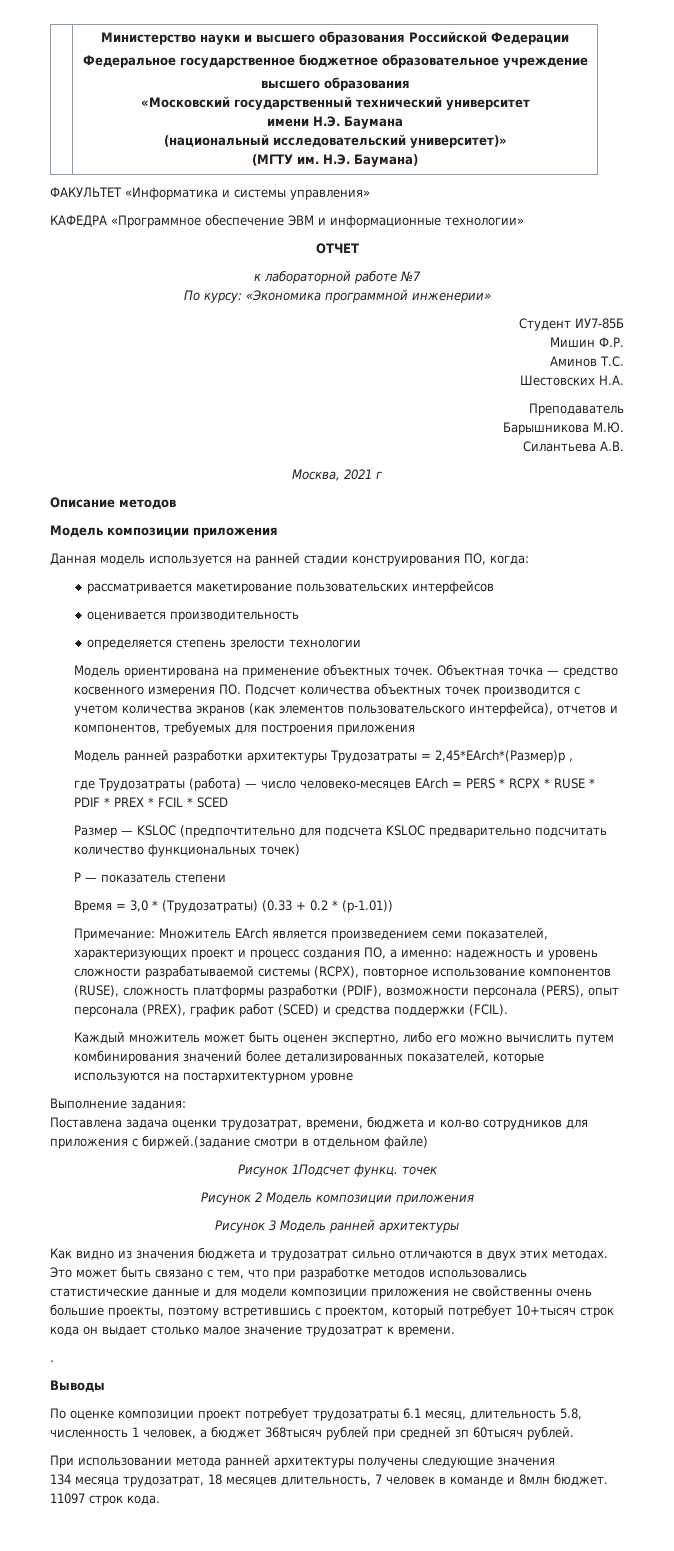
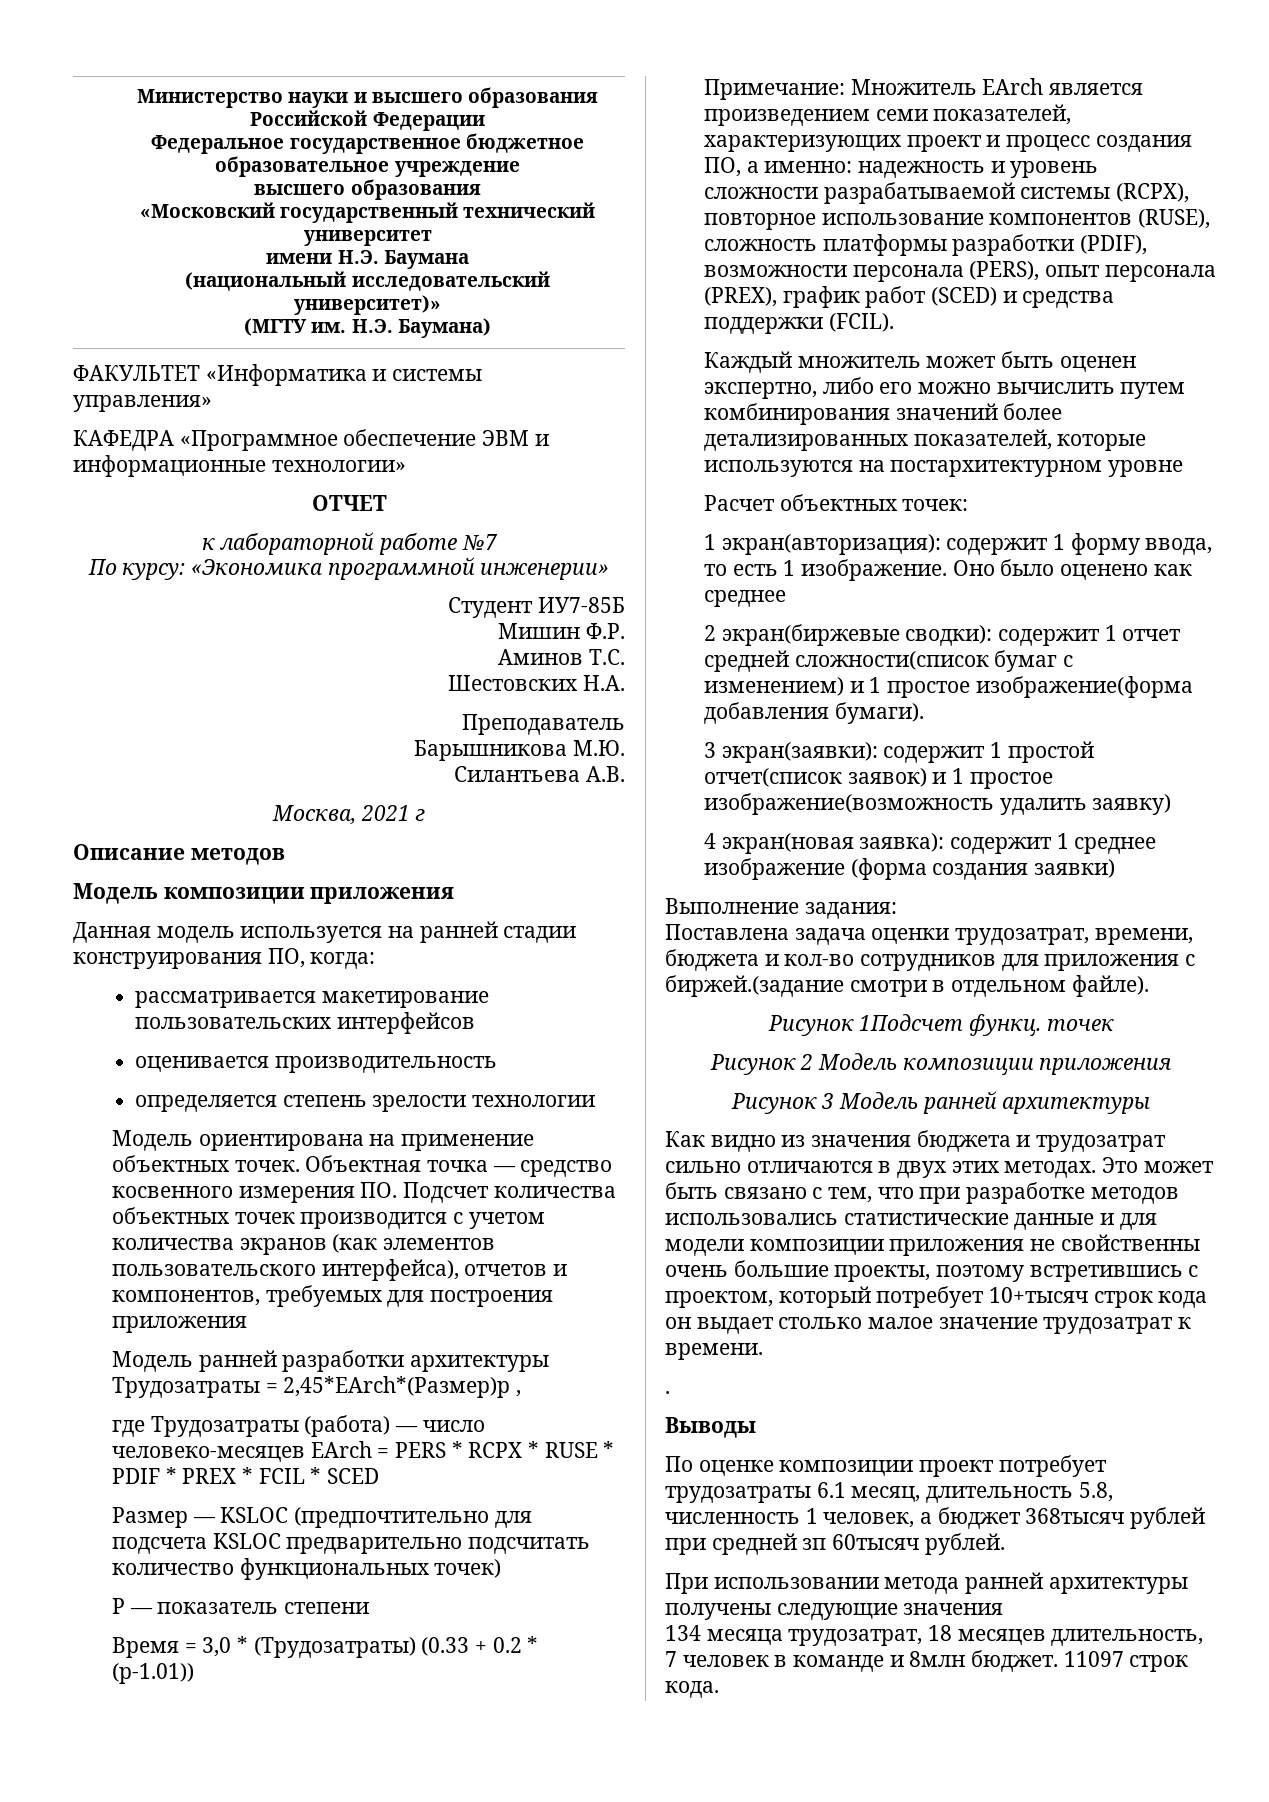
(353, 1077) none -> [703,494,969,511] [703,533,1213,555] [703,559,1192,581] [703,590,786,607] [703,624,1182,646] [703,650,1073,672] [703,676,1193,698] [703,702,924,724] [703,741,1094,763] [703,768,1053,789] [703,793,1172,815] [703,833,1157,854] [703,858,1115,880] // Расчет объектных точек: // 1 экран(авторизация): содержит 1 форму ввода, то есть 1 изображение. Оно было оценено как среднее // 2 экран(биржевые сводки): содержит 1 отчет средней сложности(список бумаг с изменением) и 1 простое изображение(форма добавления бумаги). // 3 экран(заявки): содержит 1 простой отчет(список заявок) и 1 простое изображение(возможность удалить заявку) // 4 экран(новая заявка): содержит 1 среднее изображение (форма создания заявки)
[384,1135,428,1149] файле) -> [1071,975,1149,997] файле).

